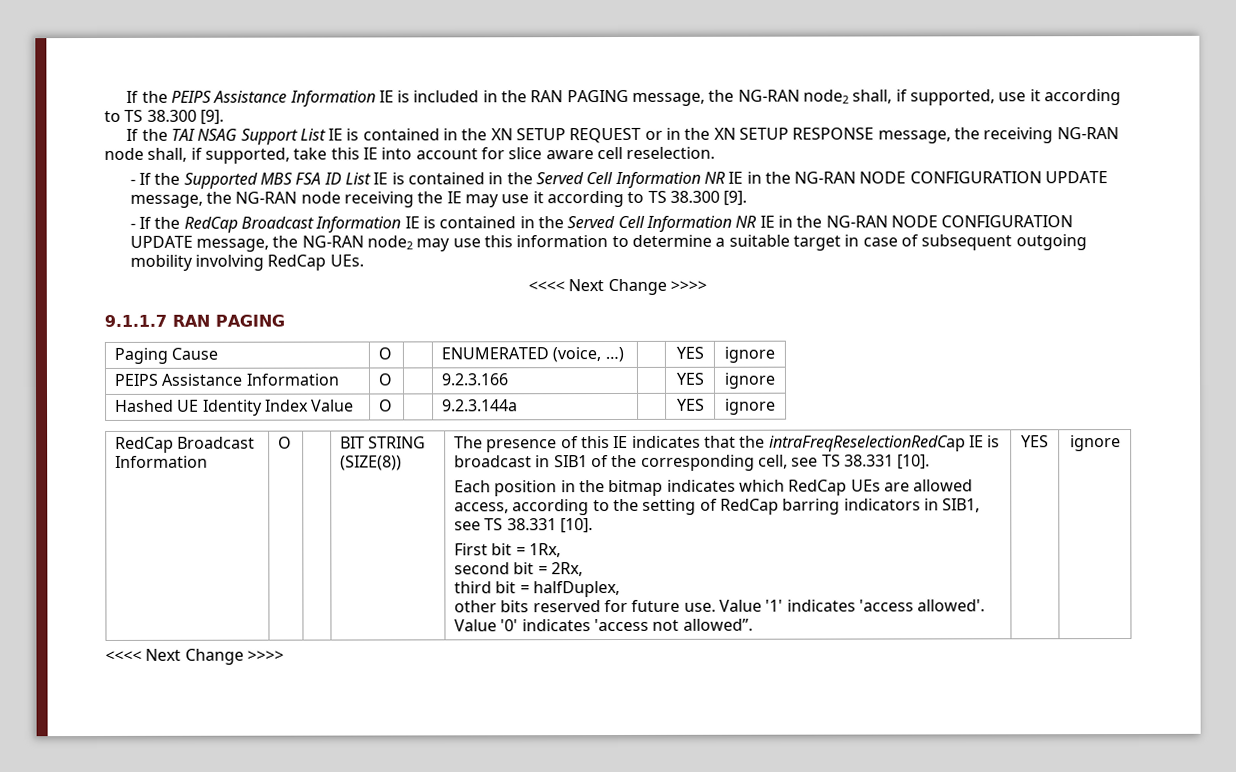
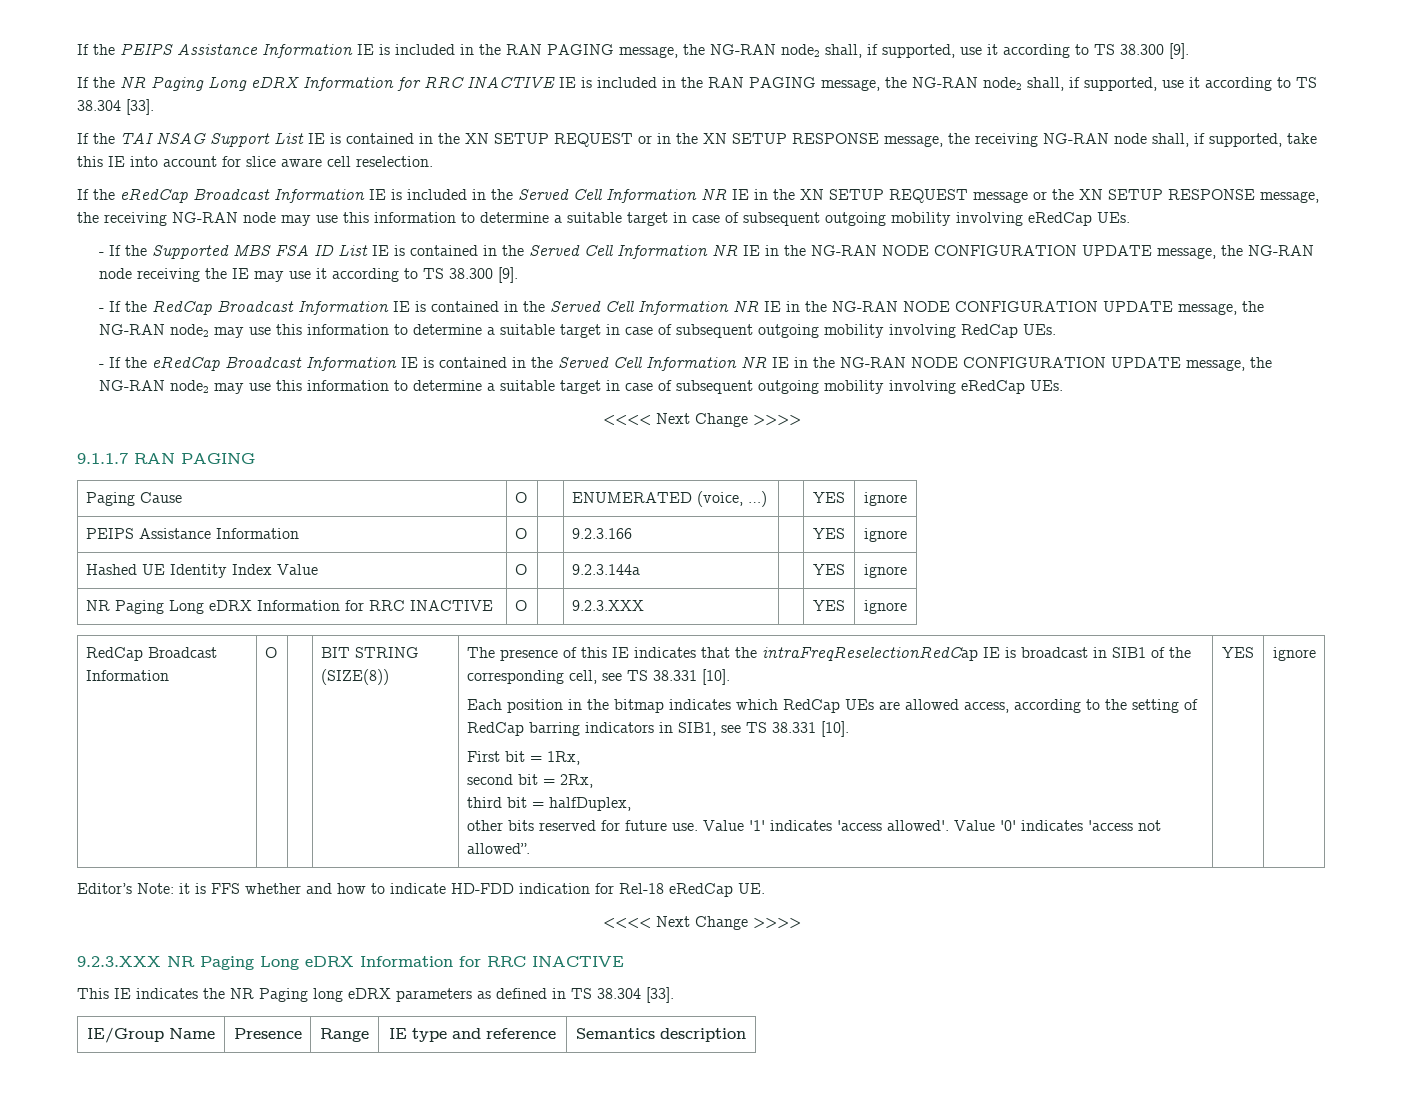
(224, 117) none -> [77,76,1317,91] [77,99,154,115] // If the NR Paging Long eDRX Information for RRC INACTIVE IE is included in the RAN PAGING message, the NG-RAN node2 shall, if supported, use it according to TS 38.304 [33].
(716, 152) none -> [77,188,1319,203] [77,212,1130,226] // If the eRedCap Broadcast Information IE is included in the Served Cell Information NR IE in the XN SETUP REQUEST message or the XN SETUP RESPONSE message, the receiving NG-RAN node may use this information to determine a suitable target in case of subsequent outgoing mobility involving eRedCap UEs.
(364, 260) none -> [98,356,1272,371] [98,380,1063,394] // - If the eRedCap Broadcast Information IE is contained in the Served Cell Information NR IE in the NG-RAN NODE CONFIGURATION UPDATE message, the NG-RAN node2 may use this information to determine a suitable target in case of subsequent outgoing mobility involving eRedCap UEs.
(776, 406) none -> [85,600,493,614] [514,600,527,611] [571,600,644,611] [813,600,845,611] [864,600,907,614] // NR Paging Long eDRX Information for RRC INACTIVE | O | | 9.2.3.XXX | | YES | ignore
[105,648,284,665] <<<< Next Change >>>> -> [77,883,765,897] [602,916,801,930] [77,956,624,970] [77,987,674,1003] [87,1027,215,1043] [233,1028,302,1039] [320,1028,369,1042] [389,1028,556,1042] [576,1028,746,1042] Editor’s Note: it is FFS whether and how to indicate HD-FDD indication for Rel-18 eRedCap UE. // <<<< Next Change >>>> // 9.2.3.XXX NR Paging Long eDRX Information for RRC INACTIVE // This IE indicates the NR Paging long eDRX parameters as defined in TS 38.304 [33]. // IE/Group Name | Presence | Range | IE type and reference | Semantics description

